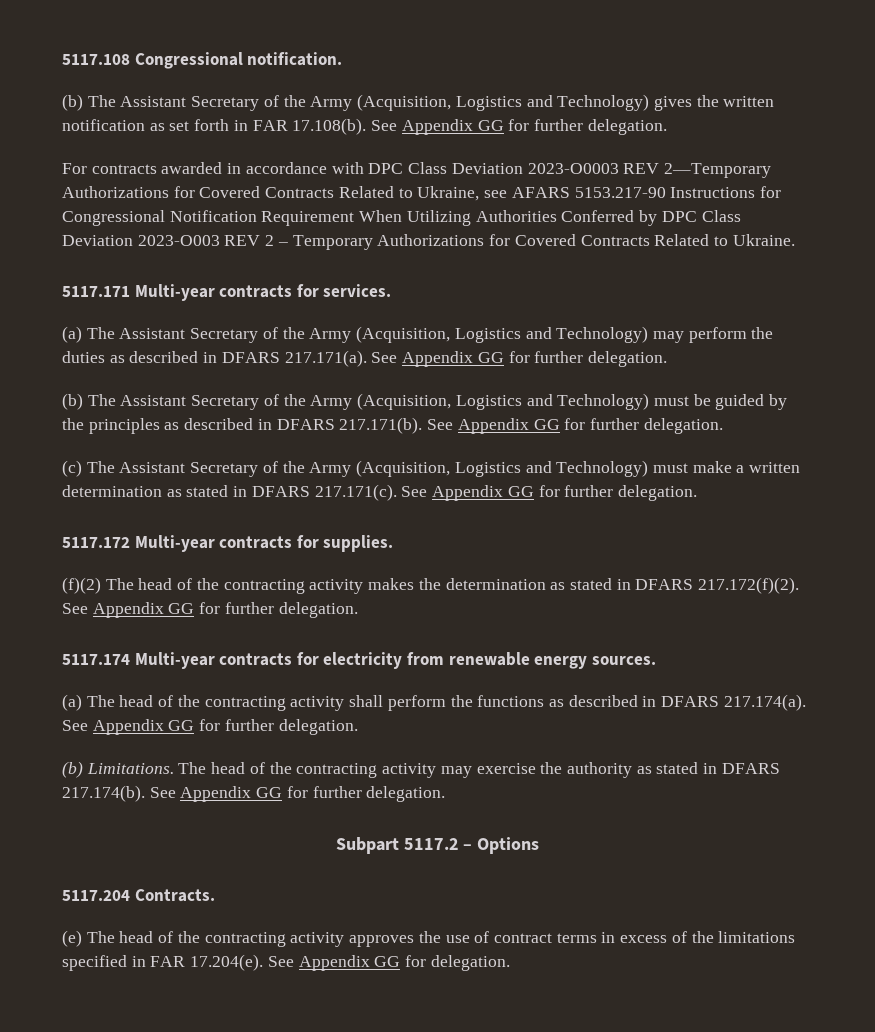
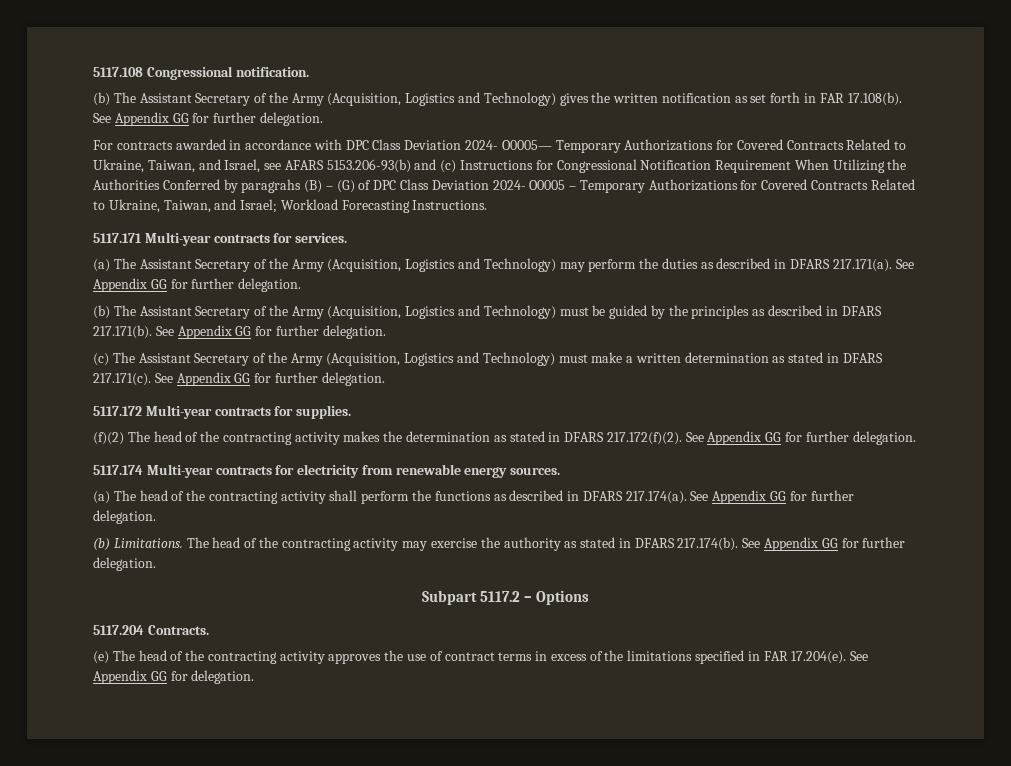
[527,163,771,178] [62,186,666,201] 2023-O0003 REV 2—Temporary Authorizations for Covered Contracts Related to Ukraine, see AFARS 5153.217-90 -> [465,139,907,153] [93,159,457,173] 2024- O0005— Temporary Authorizations for Covered Contracts Related to Ukraine, Taiwan, and Israel, see AFARS 5153.206-93(b) and (c)
(471, 218) none -> [887,159,907,170] the
[661,210,741,222] [62,235,275,246] DPC Class Deviation 2023-O003 REV 2 -> [241,179,566,193] paragrahs (B) – (G) of DPC Class Deviation 2024- O0005
[732,234,795,246] Ukraine. -> [108,199,488,213] Ukraine, Taiwan, and Israel; Workload Forecasting Instructions.

